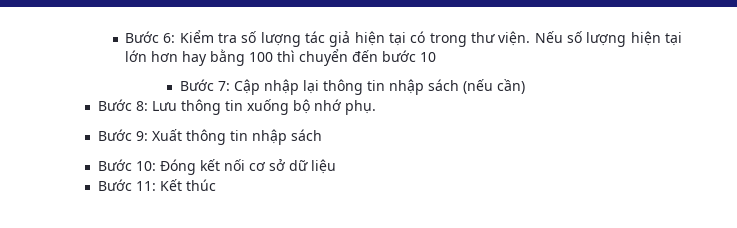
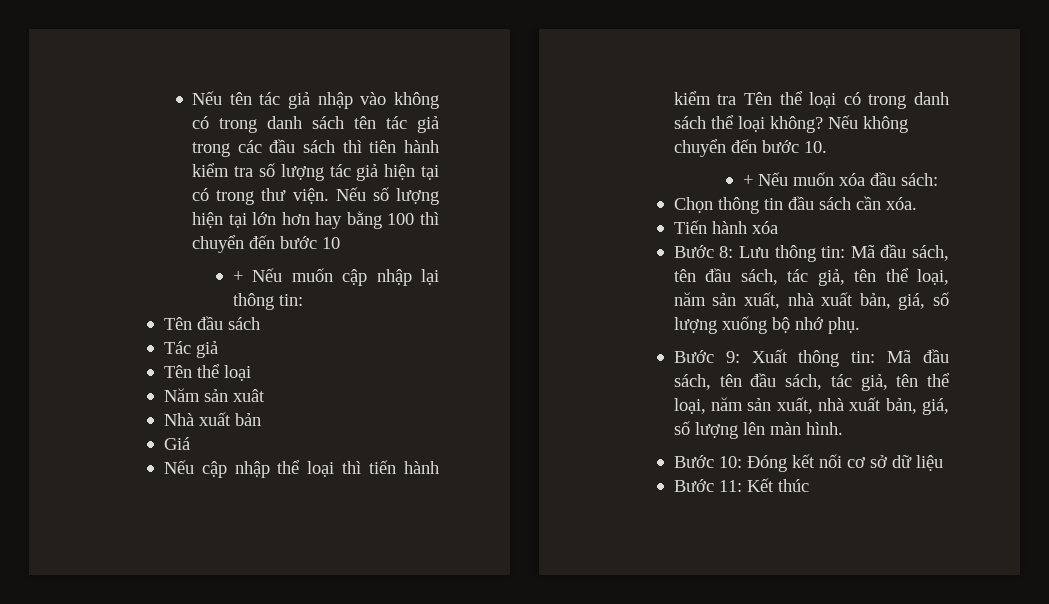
[125,30,214,43] Bước 6: Kiểm -> [192,91,439,109] [192,116,439,133] [192,139,439,157] [192,163,230,177] Nếu tên tác giả nhập vào không có trong danh sách tên tác giả trong các đầu sách thì tiên hành kiểm
[179,79,525,95] [97,99,243,115] Bước 7: Cập nhập lại thông tin nhập sách (nếu cần) // Bước 8: Lưu thông tin -> [232,268,440,286] [232,293,303,310] [163,316,260,330] [163,341,218,358] [163,364,251,381] [163,388,265,402] [163,412,261,426] [163,437,190,450] [163,460,440,478] [673,91,949,109] [673,115,908,133] [673,139,827,157] [742,172,938,186] [673,196,917,214] [673,220,778,234] [673,244,949,262] [673,268,949,286] [673,292,949,310] [673,317,717,334] + Nếu muốn cập nhập lại thông tin: // Tên đầu sách // Tác giả // Tên thể loại // Năm sản xuât // Nhà xuất bản // Giá // Nếu cập nhập thể loại thì tiến hành kiểm tra Tên thể loại có trong danh sách thể loại không? Nếu không chuyển đến bước 10. // + Nếu muốn xóa đầu sách: // Chọn thông tin đầu sách cần xóa. // Tiến hành xóa // Bước 8: Lưu thông tin: Mã đầu sách, tên đầu sách, tác giả, tên thể loại, năm sản xuất, nhà xuất bản, giá, số lượng
[229,129,322,145] tin nhập sách -> [851,349,949,363] [673,373,950,391] [673,397,949,415] [673,421,843,439] tin: Mã đầu sách, tên đầu sách, tác giả, tên thể loại, năm sản xuất, nhà xuất bản, giá, số lượng lên màn hình.

